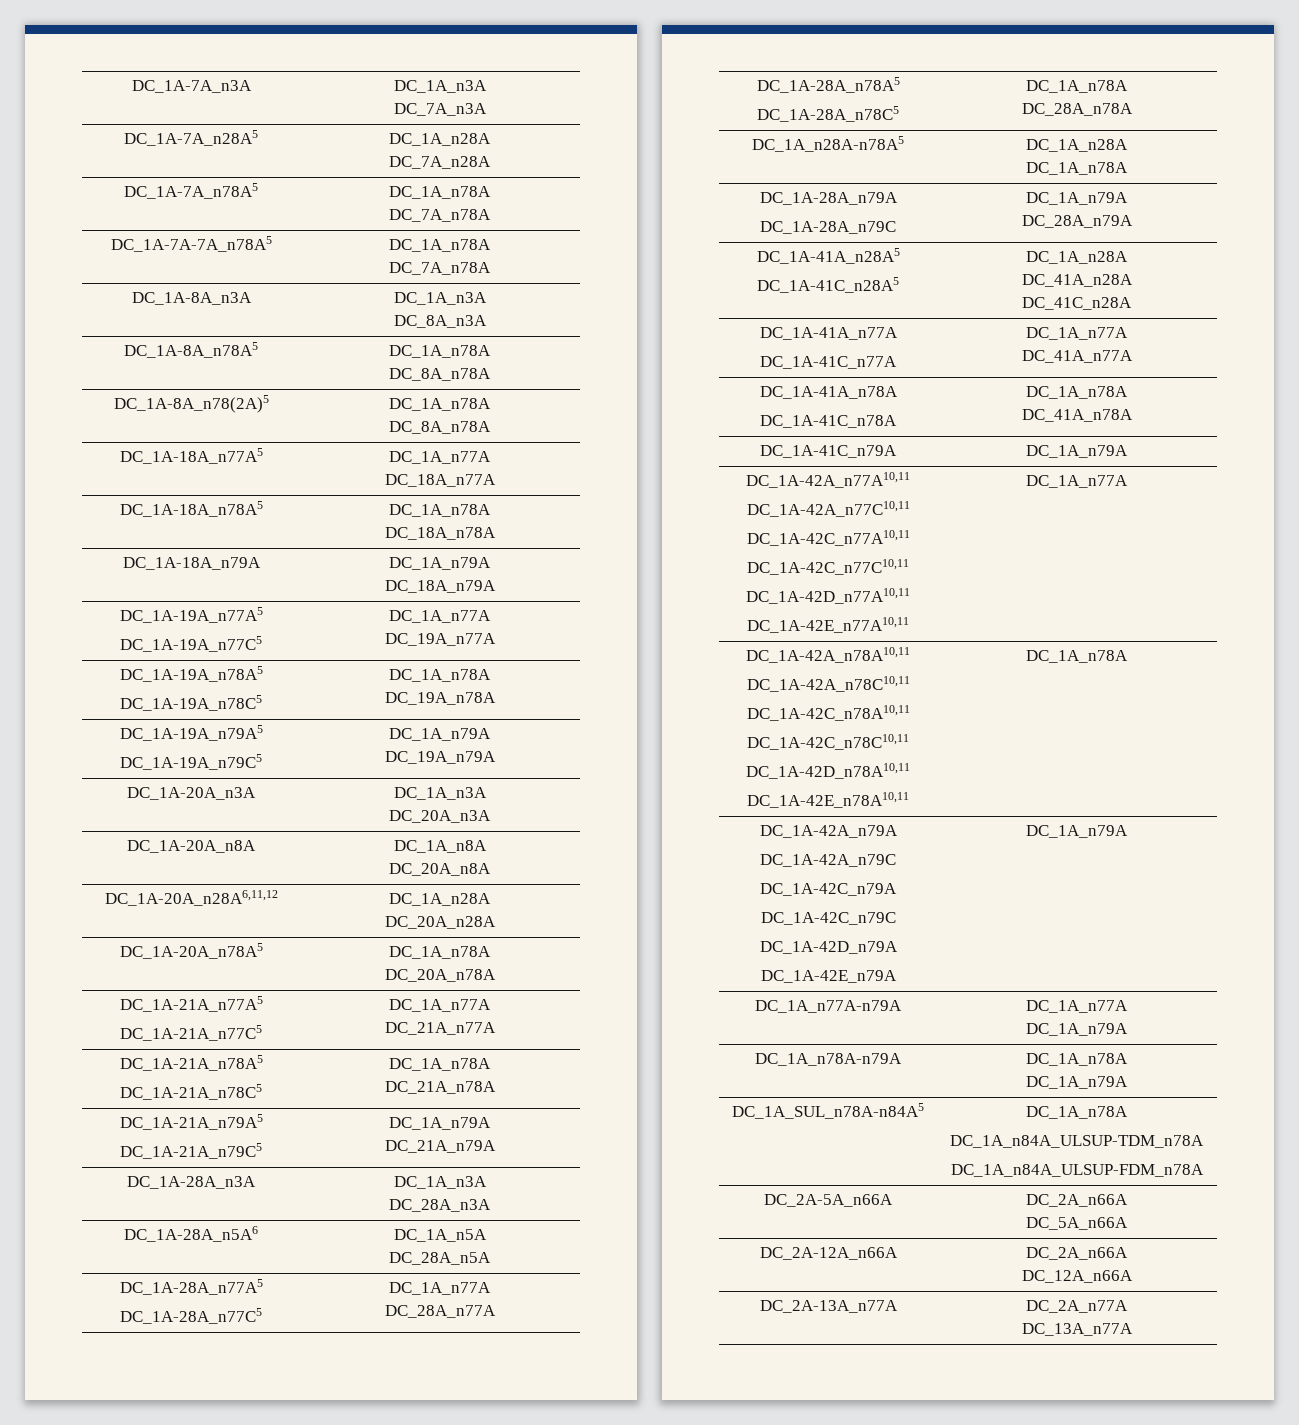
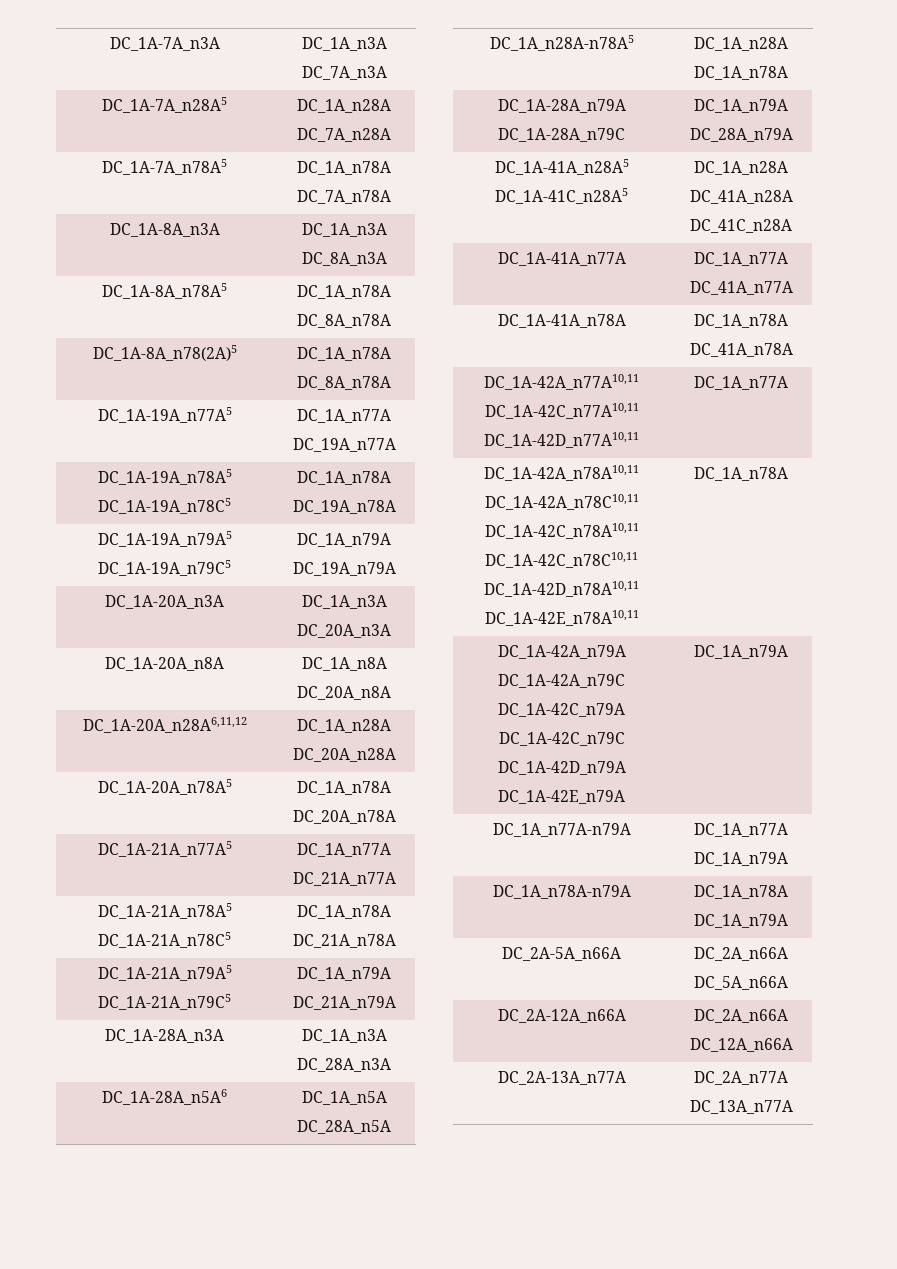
[110,236,272,252] [389,239,491,252] [389,262,491,275] // DC_1A-7A-7A_n78A5 | DC_1A_n78A // DC_7A_n78A -> (391, 197) none
[119,448,263,464] [389,451,491,464] [384,474,496,487] [119,501,263,517] [389,504,491,517] [384,527,496,540] [122,557,261,570] [389,557,491,570] [384,580,496,593] // DC_1A-18A_n77A5 | DC_1A_n77A // DC_18A_n77A // DC_1A-18A_n78A5 | DC_1A_n78A // DC_18A_n78A // DC_1A-18A_n79A | DC_1A_n79A // DC_18A_n79A -> (391, 383) none
[120,636,262,652] // DC_1A-19A_n77C5 -> (232, 415) none
[120,1025,262,1041] // DC_1A-21A_n77C5 -> (232, 849) none
[119,1279,263,1295] [120,1308,262,1324] [389,1282,491,1295] [384,1305,496,1318] [756,77,900,93] [757,106,899,122] [1026,80,1128,93] [1021,103,1133,116] // DC_1A-28A_n77A5 // DC_1A-28A_n77C5 | DC_1A_n77A // DC_28A_n77A // DC_1A-28A_n78A5 // DC_1A-28A_n78C5 | DC_1A_n78A // DC_28A_n78A -> (391, 1127) none
[760,356,897,369] // DC_1A-41C_n77A -> (626, 259) none
[760,415,897,428] // DC_1A-41C_n78A -> (626, 321) none
[760,445,897,458] [1026,445,1128,458] // DC_1A-41C_n79A | DC_1A_n79A -> (793, 350) none
[746,501,910,517] // DC_1A-42A_n77C10,11 -> (639, 382) none
[747,559,909,575] // DC_1A-42C_n77C10,11 -> (639, 411) none
[747,617,909,633] // DC_1A-42E_n77A10,11 -> (639, 440) none
[732,1103,924,1119] [1026,1106,1128,1119] [950,1135,1204,1148] [950,1164,1204,1177] // DC_1A_SUL_n78A-n84A5 | DC_1A_n78A // DC_1A_n84A_ULSUP-TDM_n78A // DC_1A_n84A_ULSUP-FDM_n78A -> (788, 921) none

